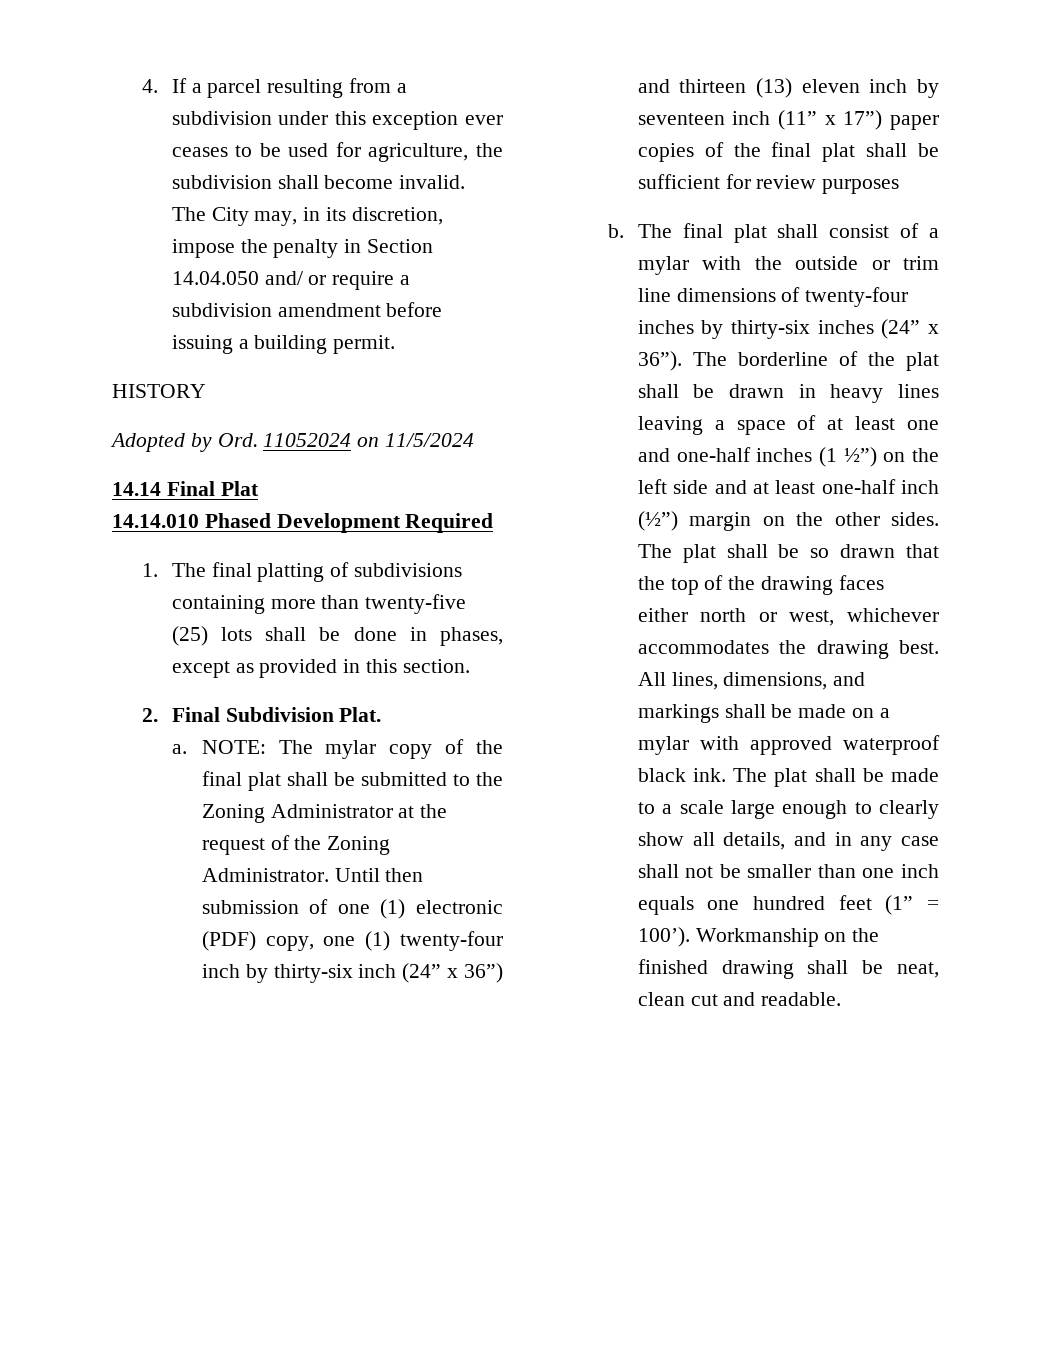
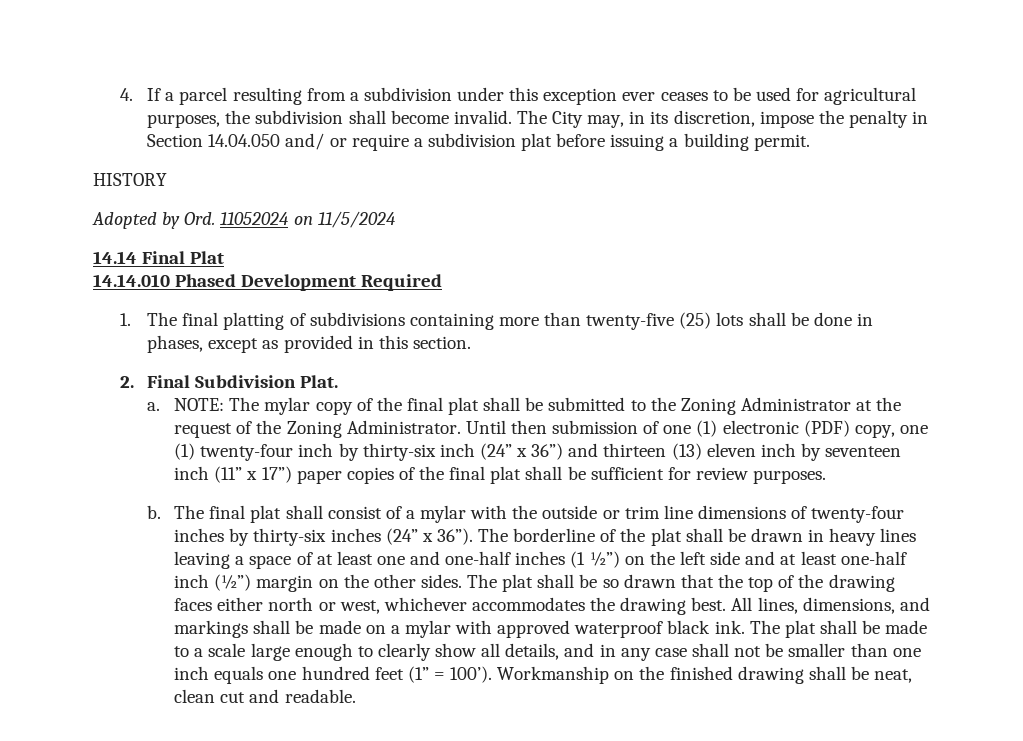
[368,143,469,162] agriculture, -> [824,87,917,105] [147,114,221,128] agricultural purposes,
[277,303,381,317] amendment -> [521,133,553,151] plat
[822,179,900,194] purposes -> [753,470,827,484] purposes.

